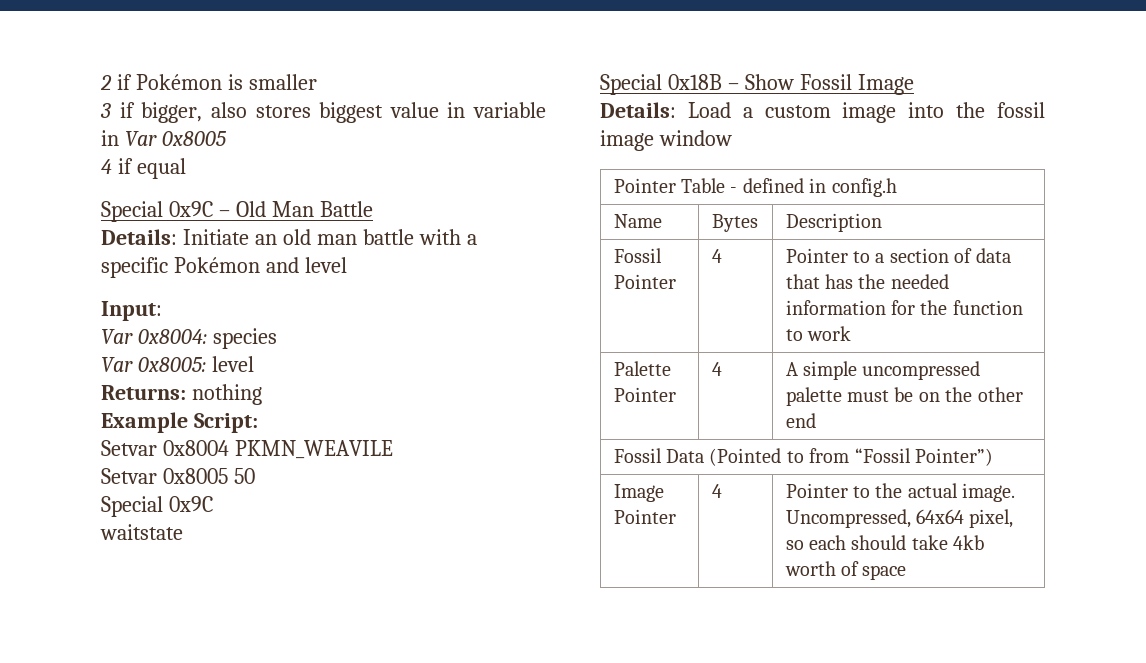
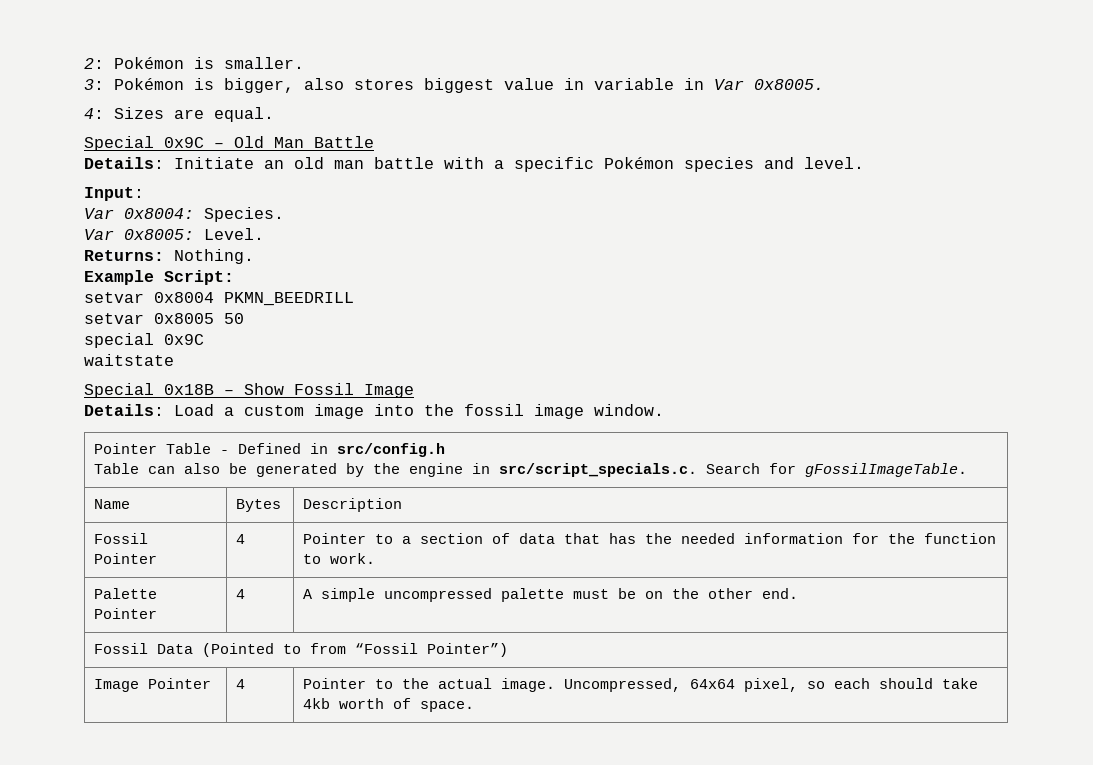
[100,74,317,90] [100,102,135,118] 2 if Pokémon is smaller // 3 if -> [84,57,304,69] [84,78,214,90] 2: Pokémon is smaller. // 3: Pokémon is
[161,131,227,146] [101,158,186,179] 0x8005 // 4 if equal -> [754,79,824,90] [84,107,274,122] 0x8005. // 4: Sizes are equal.
[265,257,347,273] and level -> [684,157,864,172] species and level.
[212,328,277,349] species -> [204,207,284,222] Species.
[211,356,254,372] level -> [204,228,264,240] Level.
[191,384,262,405] nothing -> [174,249,254,264] Nothing.
[101,440,393,459] [101,468,157,484] Setvar 0x8004 PKMN_WEAVILE // Setvar -> [84,292,354,306] [84,313,144,324] setvar 0x8004 PKMN_BEEDRILL // setvar
[101,496,163,517] Special -> [84,333,154,348] special
[658,130,732,146] window -> [594,404,664,416] window.
[742,178,897,197] defined in config.h -> [238,443,446,457] [94,463,968,477] Defined in src/config.h // Table can also be generated by the engine in src/script_specials.c. Search for gFossilImageTable.
[806,326,851,341] work -> [330,553,376,564] work.
[785,413,816,428] end -> [762,588,799,599] end.
[862,565,907,580] space -> [420,701,475,712] space.

